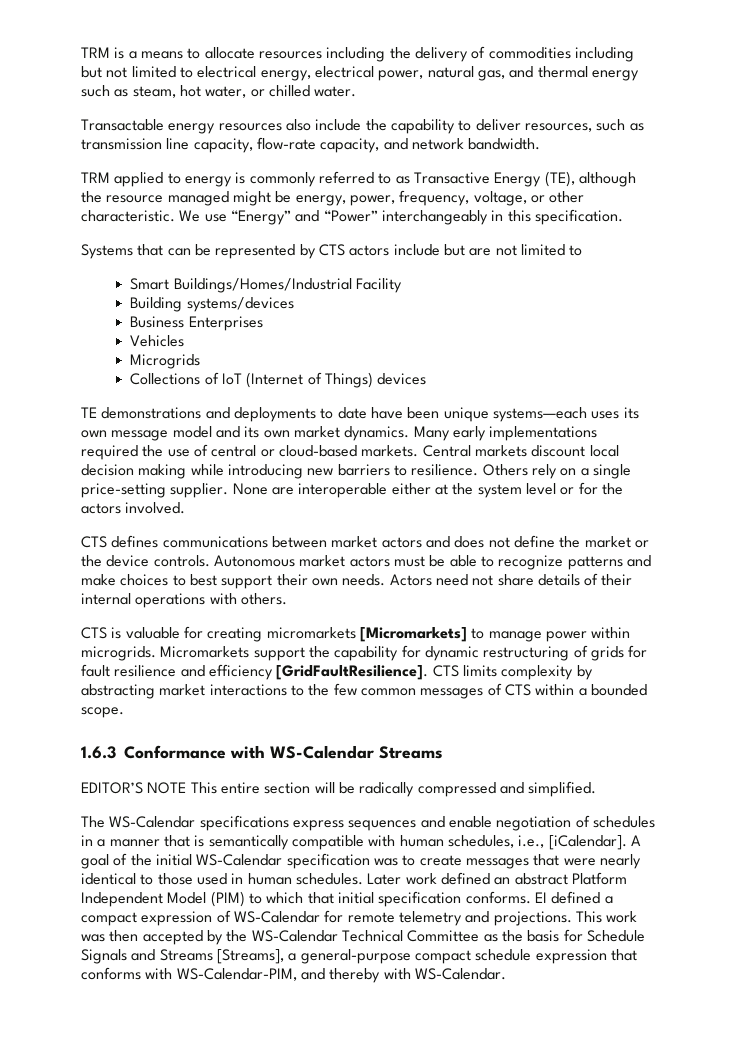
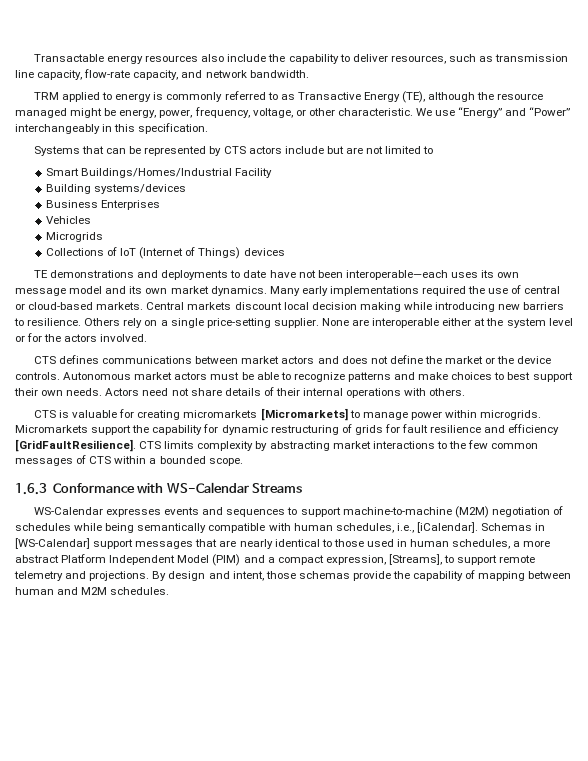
[81,46,634,62] [81,66,639,81] [81,85,357,98] TRM is a means to allocate resources including the delivery of commodities including but not limited to electrical energy, electrical power, natural gas, and thermal energy such as steam, hot water, or chilled water. // -> (33, 58) none
[407,407,587,422] been unique systems—each -> [298,270,448,280] not been interoperable—each
[81,781,597,797] [81,815,655,831] [81,835,205,847] EDITOR’S NOTE This entire section will be radically compressed and simplified. // The WS-Calendar specifications express sequences and enable negotiation of schedules in a manner that is -> [33,506,563,518] [15,523,135,533] WS-Calendar expresses events and sequences to support machine-to-machine (M2M) negotiation of schedules while being
[630,835,641,846] [81,853,462,869] A goal of the initial WS-Calendar specification was to create -> [481,523,546,531] [15,538,134,549] Schemas in [WS-Calendar] support
[563,858,596,866] were -> [219,540,237,547] are
[295,872,511,885] schedules. Later work defined an -> [452,539,551,549] schedules, a more
[248,891,613,907] [81,910,638,926] [81,929,645,945] [81,949,637,964] [81,967,506,983] to which that initial specification conforms. EI defined a compact expression of WS-Calendar for remote telemetry and projections. This work was then accepted by the WS-Calendar Technical Committee as the basis for Schedule Signals and Streams [Streams], a general-purpose compact schedule expression that conforms with WS-Calendar-PIM, and thereby with WS-Calendar. -> [243,554,536,565] [14,570,572,581] [15,587,170,595] and a compact expression, [Streams], to support remote telemetry and projections. By design and intent, those schemas provide the capability of mapping between human and M2M schedules.

